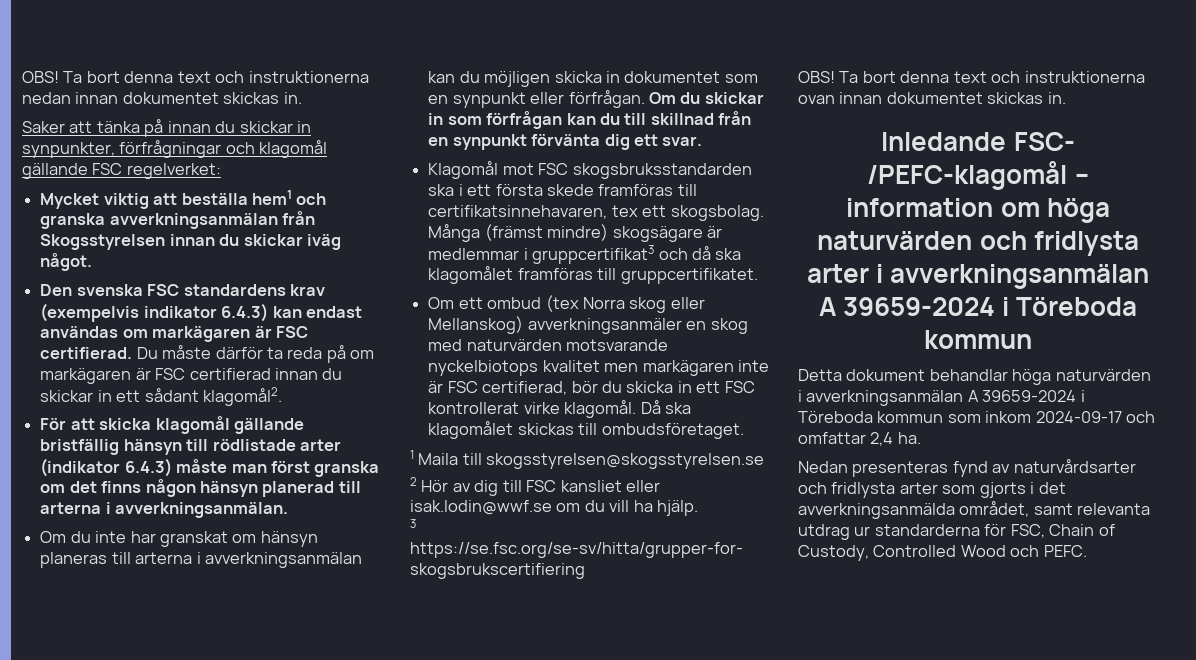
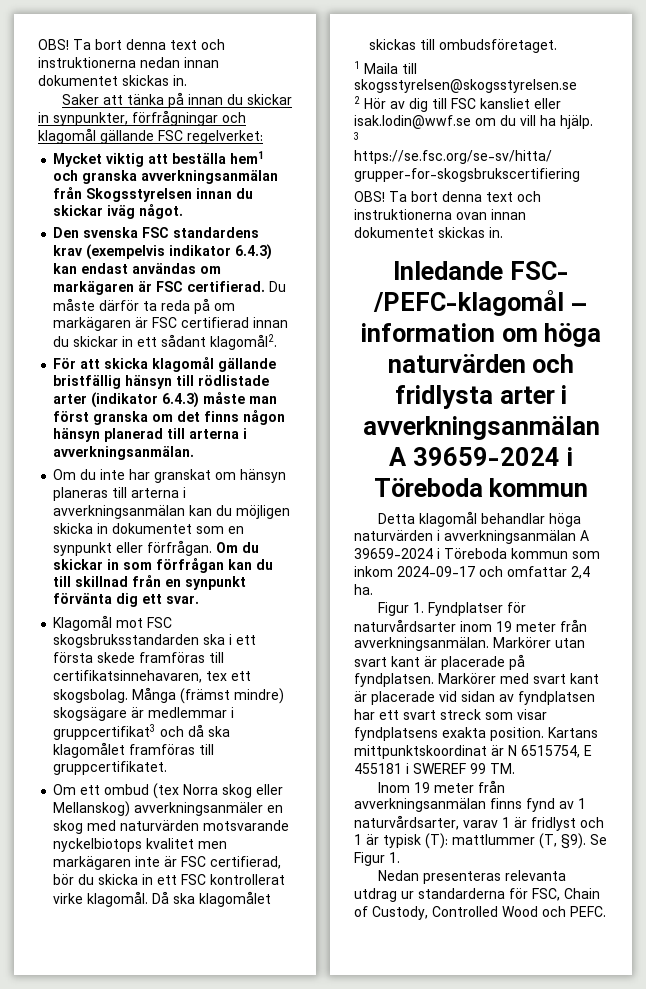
[846,369,926,381] dokument -> [418,511,477,527] klagomål
[798,459,1136,477] [798,482,1066,498] [798,501,1073,519] Nedan presenteras fynd av naturvårdsarter och fridlysta arter som gjorts i det avverkningsanmälda området, samt -> [377,602,526,616] [354,619,587,632] [354,637,585,651] [354,654,525,670] [354,673,599,687] [354,691,595,705] [354,709,547,720] [354,727,598,741] [354,745,592,759] [354,763,515,774] [377,780,505,793] [354,798,586,812] [354,815,604,831] [354,833,607,849] [354,852,400,866] [377,870,501,884] Figur 1. Fyndplatser för naturvårdsarter inom 19 meter från avverkningsanmälan. Markörer utan svart kant är placerade på fyndplatsen. Markörer med svart kant är placerade vid sidan av fyndplatsen har ett svart streck som visar fyndplatsens exakta position. Kartans mittpunktskoordinat är N 6515754, E 455181 i SWEREF 99 TM. // Inom 19 meter från avverkningsanmälan finns fynd av 1 naturvårdsarter, varav 1 är fridlyst och 1 är typisk (T): mattlummer (T, §9). Se Figur 1. // Nedan presenteras

